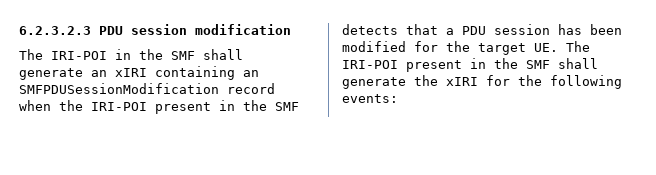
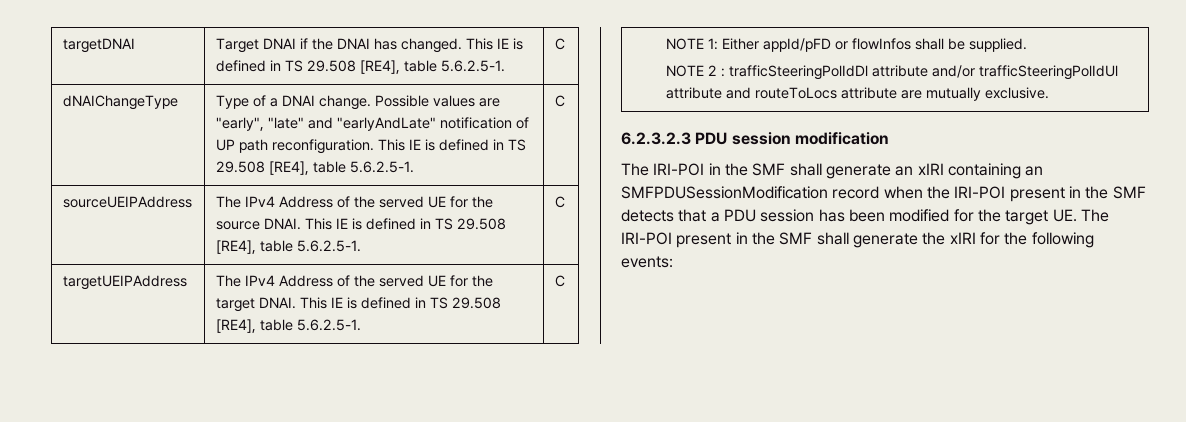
(19, 30) none -> [62,38,135,53] [215,38,523,53] [215,60,505,74] [554,38,565,50] [62,95,178,110] [215,95,500,110] [215,117,529,131] [215,139,526,154] [215,161,414,175] [554,95,565,107] [62,196,192,208] [215,196,493,208] [215,218,506,230] [215,240,361,254] [554,196,565,208] [62,275,187,290] [215,275,493,287] [215,297,501,312] [215,319,361,333] [554,275,565,287] [666,38,1028,52] [666,65,1119,80] [666,87,1050,101] targetDNAI | Target DNAI if the DNAI has changed. This IE is defined in TS 29.508 [RE4], table 5.6.2.5-1. | C // dNAIChangeType | Type of a DNAI change. Possible values are "early", "late" and "earlyAndLate" notification of UP path reconfiguration. This IE is defined in TS 29.508 [RE4], table 5.6.2.5-1. | C // sourceUEIPAddress | The IPv4 Address of the served UE for the source DNAI. This IE is defined in TS 29.508 [RE4], table 5.6.2.5-1. | C // targetUEIPAddress | The IPv4 Address of the served UE for the target DNAI. This IE is defined in TS 29.508 [RE4], table 5.6.2.5-1. | C // NOTE 1: Either appId/pFD or flowInfos shall be supplied. // NOTE 2 : trafficSteeringPolIdDl attribute and/or trafficSteeringPolIdUl attribute and routeToLocs attribute are mutually exclusive. //

